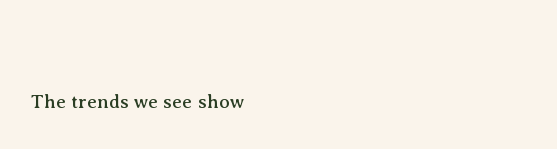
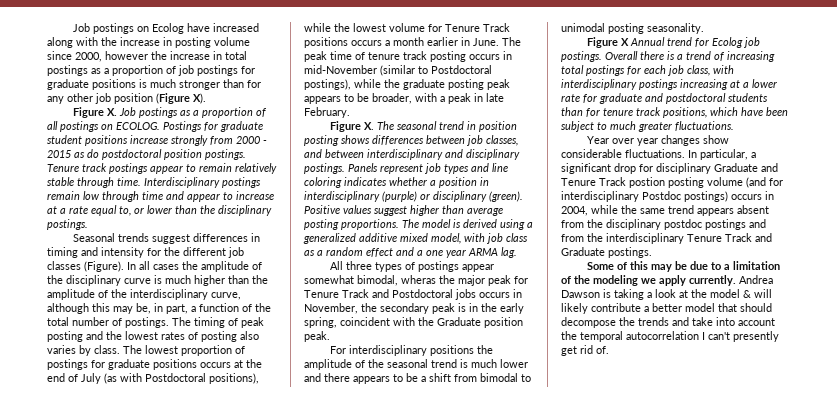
[31,94,244,108] The trends we see show -> [73,23,260,34] [47,37,250,48] [47,51,247,62] [47,65,255,76] [47,79,261,90] [47,93,206,104] [73,107,268,118] [47,121,263,132] [47,135,267,146] [47,149,246,160] [47,163,277,174] [47,177,261,188] [47,191,274,202] [47,205,272,216] [47,219,88,230] [73,233,261,244] [47,247,244,258] [47,261,262,272] [47,275,268,286] [47,289,241,300] [47,303,271,314] [47,317,264,328] [47,331,259,342] [47,345,245,356] [47,359,262,370] [47,373,259,384] [304,23,510,32] [304,37,521,48] [304,51,512,62] [304,65,492,76] [304,79,510,90] [304,93,504,104] [304,107,350,118] [330,121,518,132] [304,135,518,146] [304,149,520,160] [304,163,508,174] [304,177,489,188] [304,191,523,202] [304,205,503,216] [304,219,533,230] [303,233,528,244] [304,247,517,258] [330,261,495,272] [304,275,528,286] [304,289,522,300] [304,303,524,314] [304,317,523,328] [304,331,330,342] [330,345,494,356] [304,359,528,370] [304,373,531,384] [561,23,704,34] [587,37,761,48] [561,51,775,62] [561,65,734,76] [561,79,777,90] [561,93,768,104] [561,107,788,118] [561,121,734,132] [587,135,730,146] [561,149,756,160] [561,163,778,174] [561,177,783,188] [561,191,774,202] [561,205,769,216] [561,219,766,230] [561,233,772,244] [561,247,652,258] [587,261,781,272] [561,275,773,286] [561,289,772,300] [561,303,772,314] [561,317,775,328] [561,331,779,342] [561,345,609,356] Job postings on Ecolog have increased along with the increase in posting volume since 2000, however the increase in total postings as a proportion of job postings for graduate positions is much stronger than for any other job position (Figure X). // Figure X. Job postings as a proportion of all postings on ECOLOG. Postings for graduate student positions increase strongly from 2000 - 2015 as do postdoctoral position postings. Tenure track postings appear to remain relatively stable through time. Interdisciplinary postings remain low through time and appear to increase at a rate equal to, or lower than the disciplinary postings. // Seasonal trends suggest differences in timing and intensity for the different job classes (Figure). In all cases the amplitude of the disciplinary curve is much higher than the amplitude of the interdisciplinary curve, although this may be, in part, a function of the total number of postings. The timing of peak posting and the lowest rates of posting also varies by class. The lowest proportion of postings for graduate positions occurs at the end of July (as with Postdoctoral positions), while the lowest volume for Tenure Track positions occurs a month earlier in June. The peak time of tenure track posting occurs in mid-November (similar to Postdoctoral postings), while the graduate posting peak appears to be broader, with a peak in late February. // Figure X. The seasonal trend in position posting shows differences between job classes, and between interdisciplinary and disciplinary postings. Panels represent job types and line coloring indicates whether a position in interdisciplinary (purple) or disciplinary (green). Positive values suggest higher than average posting proportions. The model is derived using a generalized additive mixed model, with job class as a random effect and a one year ARMA lag. // All three types of postings appear somewhat bimodal, wheras the major peak for Tenure Track and Postdoctoral jobs occurs in November, the secondary peak is in the early spring, coincident with the Graduate position peak. // For interdisciplinary positions the amplitude of the seasonal trend is much lower and there appears to be a shift from bimodal to unimodal posting seasonality. // Figure X Annual trend for Ecolog job postings. Overall there is a trend of increasing total postings for each job class, with interdisciplinary postings increasing at a lower rate for graduate and postdoctoral students than for tenure track positions, which have been subject to much greater fluctuations. // Year over year changes show considerable fluctuations. In particular, a significant drop for disciplinary Graduate and Tenure Track postion posting volume (and for interdisciplinary Postdoc postings) occurs in 2004, while the same trend appears absent from the disciplinary postdoc postings and from the interdisciplinary Tenure Track and Graduate postings. // Some of this may be due to a limitation of the modeling we apply currently. Andrea Dawson is taking a look at the model & will likely contribute a better model that should decompose the trends and take into account the temporal autocorrelation I can't presently get rid of.

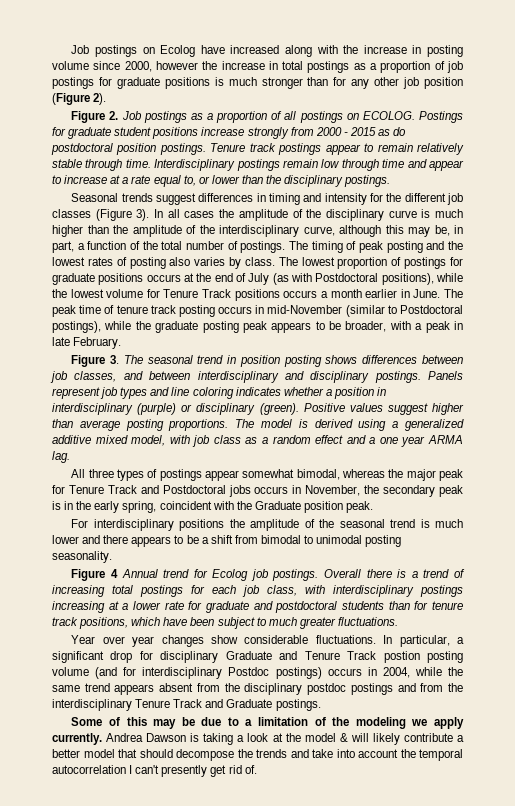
[193,93,206,104] [73,107,118,118] X). // Figure X. -> [93,93,107,105] [71,111,119,123] 2). // Figure 2.
[84,261,124,272] (Figure). -> [95,209,150,221] (Figure 3).
[364,122,375,130] X. -> [110,355,120,364] 3.
[401,275,436,284] wheras -> [342,469,386,478] whereas
[621,38,630,46] X -> [110,569,118,578] 4

